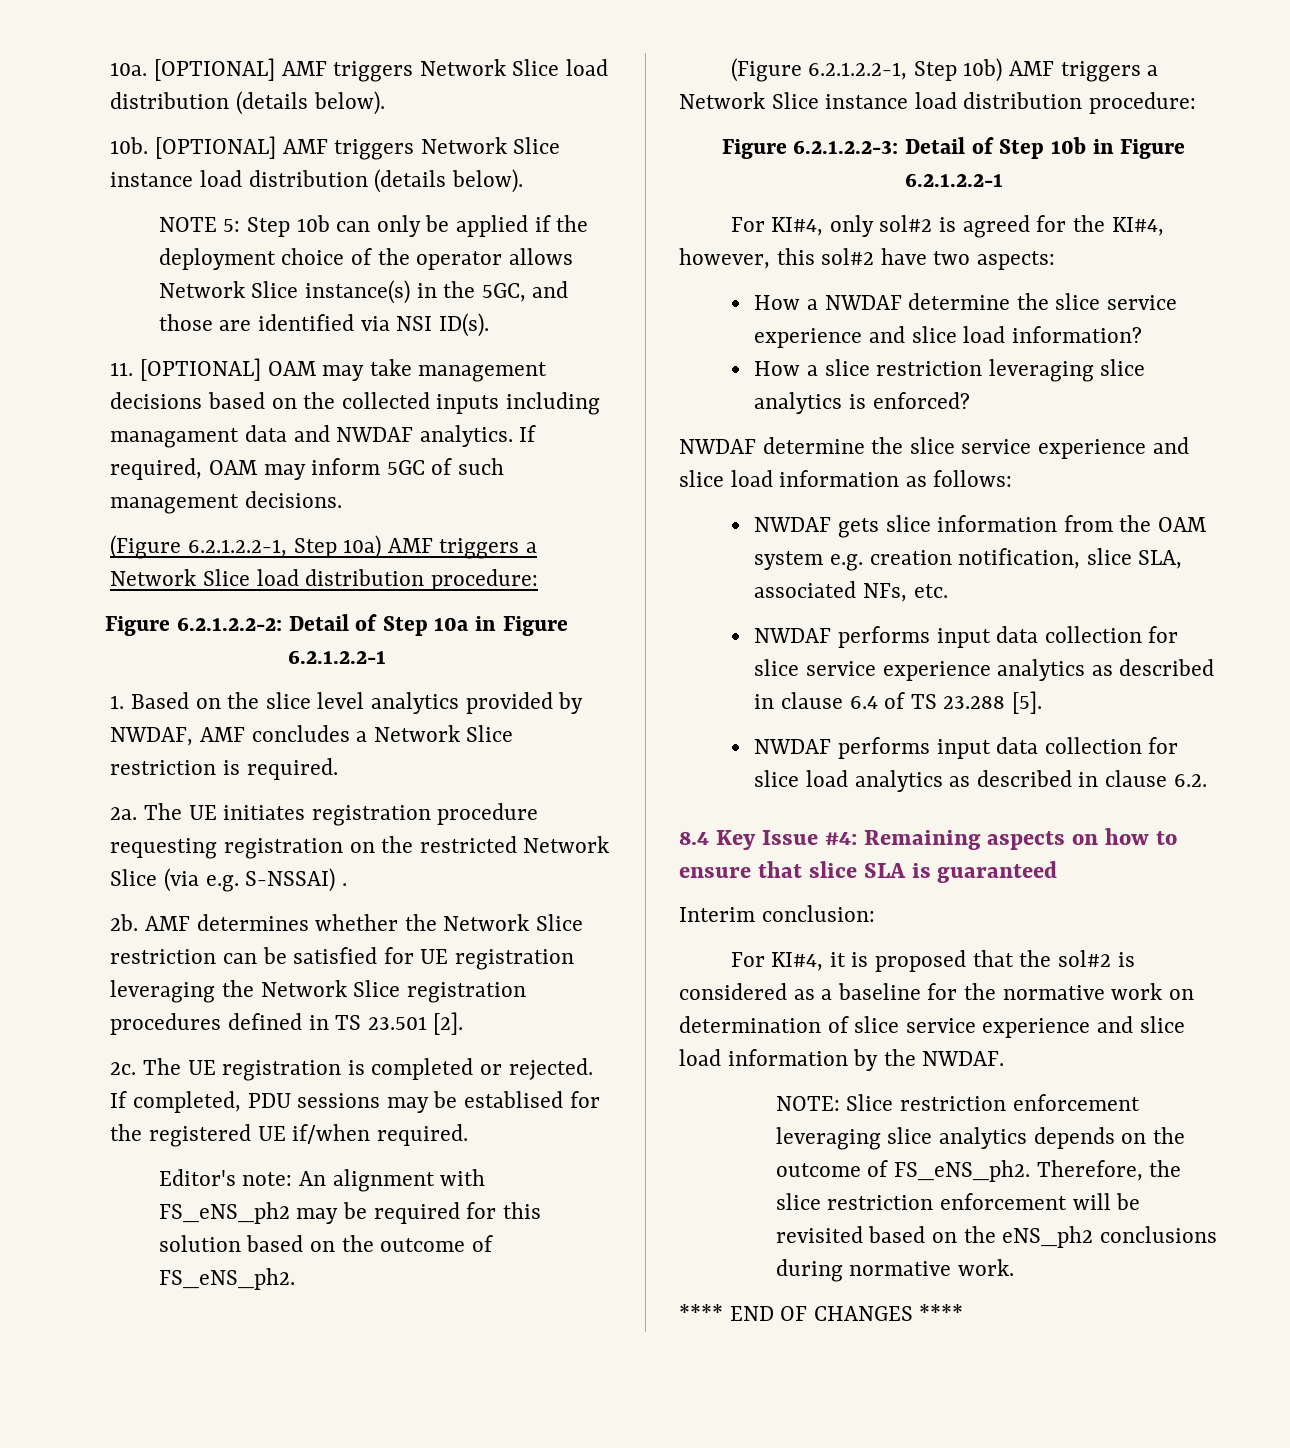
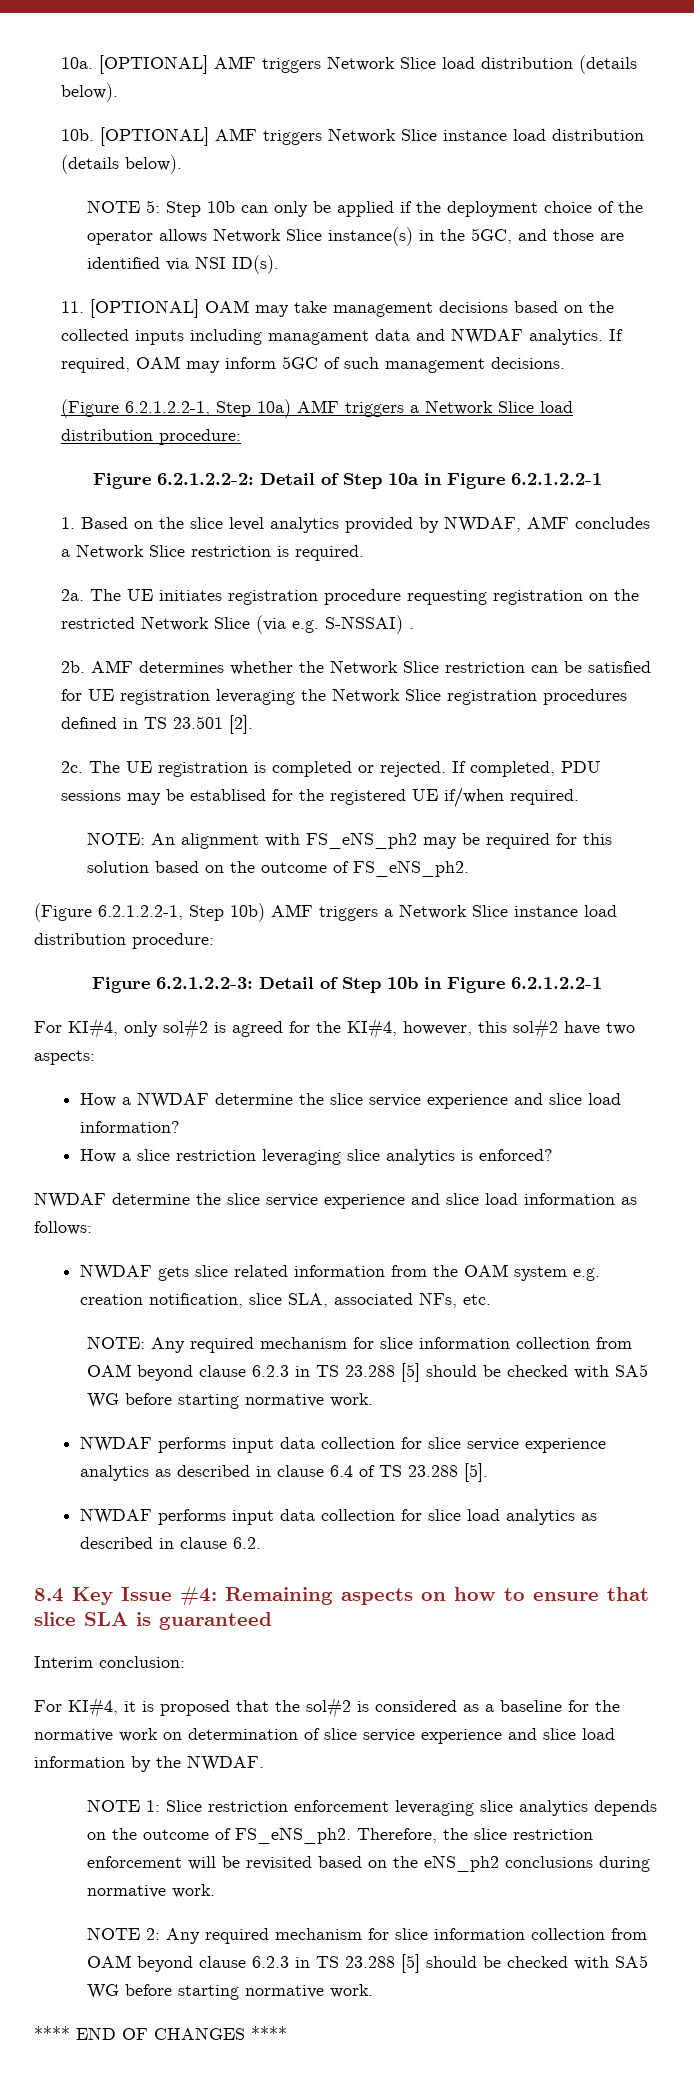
[158,1169,293,1186] Editor's note: -> [87,832,146,845] NOTE:
(931, 523) none -> [233,1265,288,1277] related
(948, 591) none -> [87,1336,633,1353] [87,1363,649,1382] [87,1393,374,1409] // NOTE: Any required mechanism for slice information collection from OAM beyond clause 6.2.3 in TS 23.288 [5] should be checked with SA5 WG before starting normative work.
[775,1096,840,1111] NOTE: -> [87,1799,161,1812] NOTE 1:
(1014, 1267) none -> [87,1927,648,1944] [87,1954,649,1973] [87,1984,374,2000] // NOTE 2: Any required mechanism for slice information collection from OAM beyond clause 6.2.3 in TS 23.288 [5] should be checked with SA5 WG before starting normative work.

